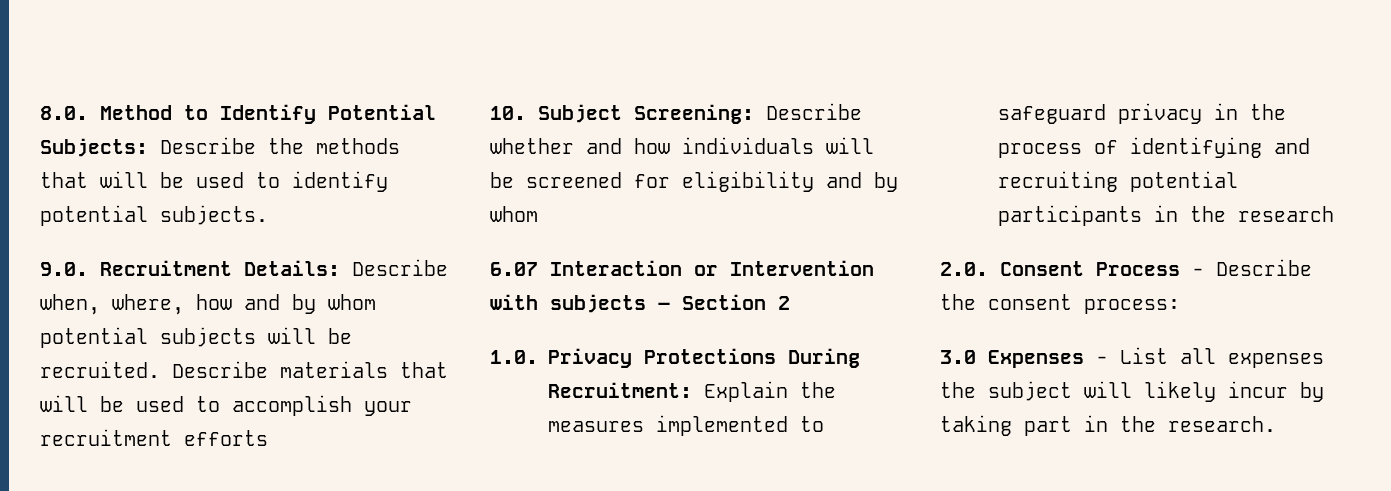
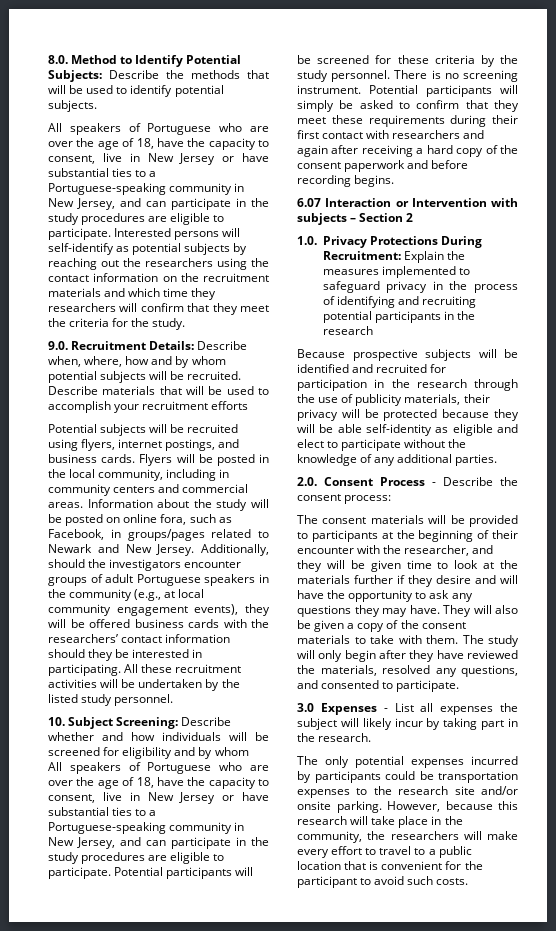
(268, 215) none -> [48,123,269,135] [48,138,269,150] [48,153,269,165] [48,168,157,177] [48,183,245,195] [48,198,269,210] [48,213,225,225] [48,228,241,240] [48,243,248,255] [48,258,269,270] [48,273,269,282] [48,288,217,300] [48,303,269,315] [48,318,186,330] // All speakers of Portuguese who are over the age of 18, have the capacity to consent, live in New Jersey or have substantial ties to a Portuguese-speaking community in New Jersey, and can participate in the study procedures are eligible to participate. Interested persons will self-identify as potential subjects by reaching out the researchers using the contact information on the recruitment materials and which time they researchers will confirm that they meet the criteria for the study.
(268, 438) none -> [48,424,239,436] [48,439,240,451] [48,454,269,466] [48,469,230,481] [48,484,249,496] [48,499,269,511] [48,514,232,526] [48,529,269,541] [48,544,269,556] [48,559,242,571] [48,574,269,586] [48,589,205,601] [48,604,270,616] [48,619,269,628] [48,634,231,643] [48,649,203,661] [48,664,242,676] [48,679,240,691] [48,694,174,706] // Potential subjects will be recruited using flyers, internet postings, and business cards. Flyers will be posted in the local community, including in community centers and commercial areas. Information about the study will be posted on online fora, such as Facebook, in groups/pages related to Newark and New Jersey. Additionally, should the investigators encounter groups of adult Portuguese speakers in the community (e.g., at local community engagement events), they will be offered business cards with the researchers’ contact information should they be interested in participating. All these recruitment activities will be undertaken by the listed study personnel.
(538, 214) none -> [48,762,269,774] [48,777,269,789] [48,792,269,804] [48,807,157,816] [48,822,245,834] [48,837,269,849] [48,852,225,864] [48,867,254,879] [297,55,518,67] [297,70,518,82] [297,85,518,97] [297,100,519,112] [297,115,518,127] [297,130,485,139] [297,145,518,157] [297,160,469,172] [297,175,395,187] // All speakers of Portuguese who are over the age of 18, have the capacity to consent, live in New Jersey or have substantial ties to a Portuguese-speaking community in New Jersey, and can participate in the study procedures are eligible to participate. Potential participants will be screened for these criteria by the study personnel. There is no screening instrument. Potential participants will simply be asked to confirm that they meet these requirements during their first contact with researchers and again after receiving a hard copy of the consent paperwork and before recording begins.
(1334, 214) none -> [297,349,518,361] [297,364,447,373] [297,379,518,391] [297,394,490,406] [297,409,519,421] [297,424,518,436] [297,439,467,451] [297,454,498,466] // Because prospective subjects will be identified and recruited for participation in the research through the use of publicity materials, their privacy will be protected because they will be able self-identity as eligible and elect to participate without the knowledge of any additional parties.
(1180, 306) none -> [297,515,518,527] [297,530,518,542] [297,545,494,556] [297,560,518,572] [297,575,518,587] [297,590,473,602] [297,605,518,617] [297,620,466,632] [297,635,519,647] [297,650,518,662] [297,665,518,677] [297,680,460,692] // The consent materials will be provided to participants at the beginning of their encounter with the researcher, and they will be given time to look at the materials further if they desire and will have the opportunity to ask any questions they may have. They will also be given a copy of the consent materials to take with them. The study will only begin after they have reviewed the materials, resolved any questions, and consented to participate.
(1276, 424) none -> [297,756,518,768] [297,771,518,783] [297,786,518,798] [297,801,518,813] [297,816,463,828] [297,831,518,843] [297,846,472,858] [297,861,483,870] [297,876,469,888] // The only potential expenses incurred by participants could be transportation expenses to the research site and/or onsite parking. However, because this research will take place in the community, the researchers will make every effort to travel to a public location that is convenient for the participant to avoid such costs.

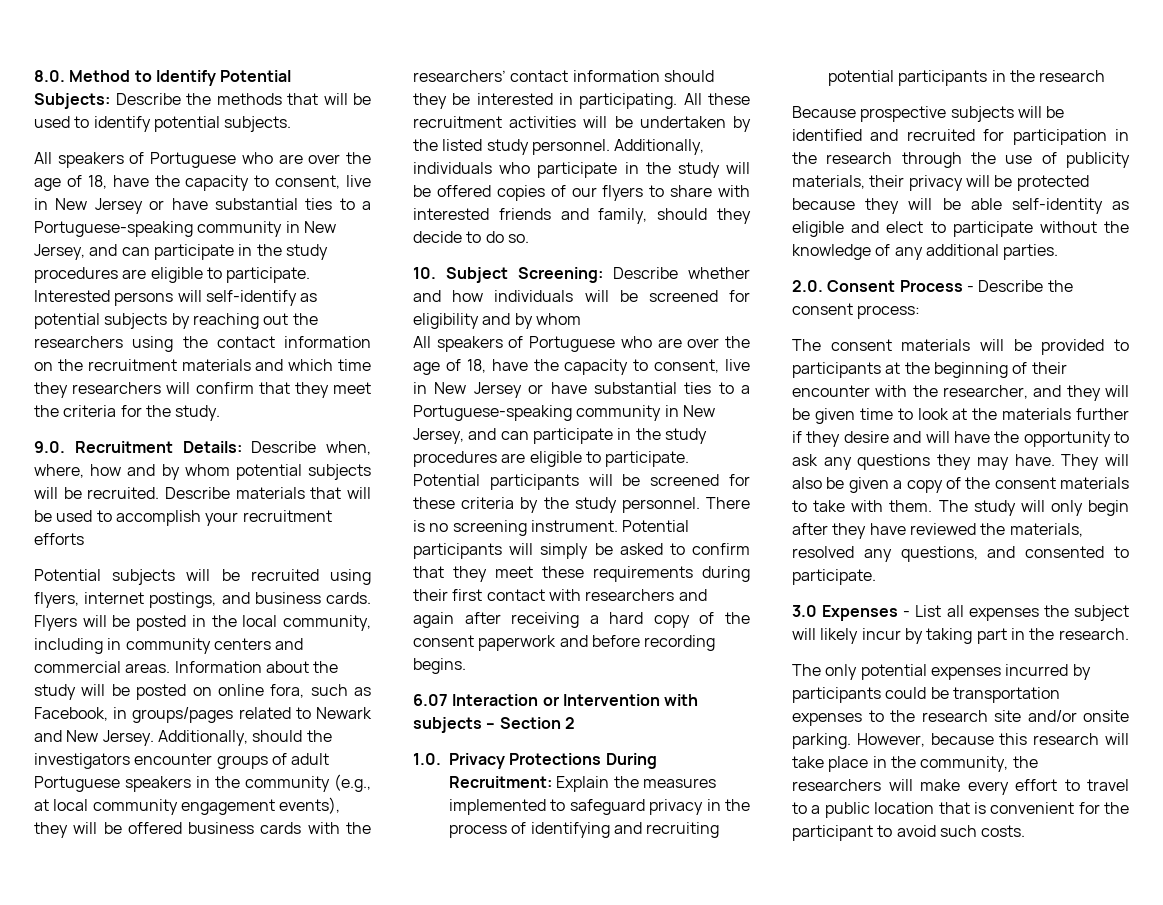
(174, 700) none -> [614,139,705,155] [413,162,750,178] [413,185,750,201] [413,208,751,224] [413,231,529,243] Additionally, individuals who participate in the study will be offered copies of our flyers to share with interested friends and family, should they decide to do so.

